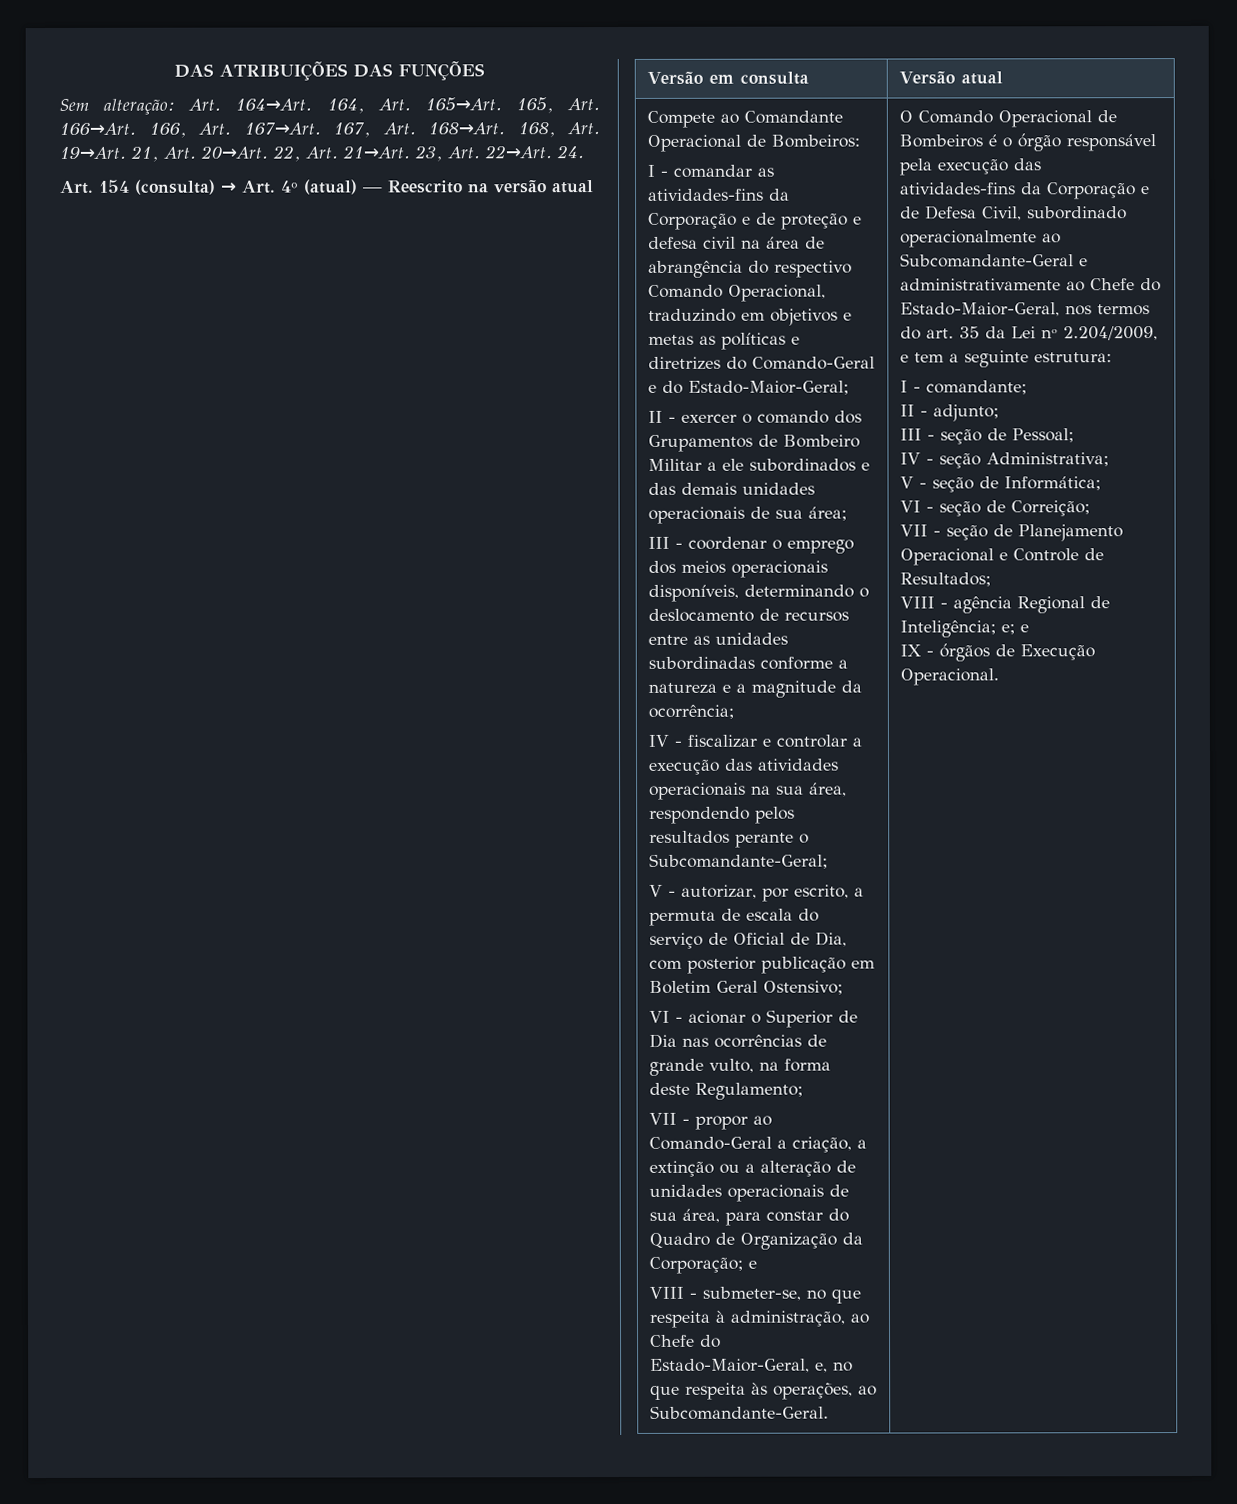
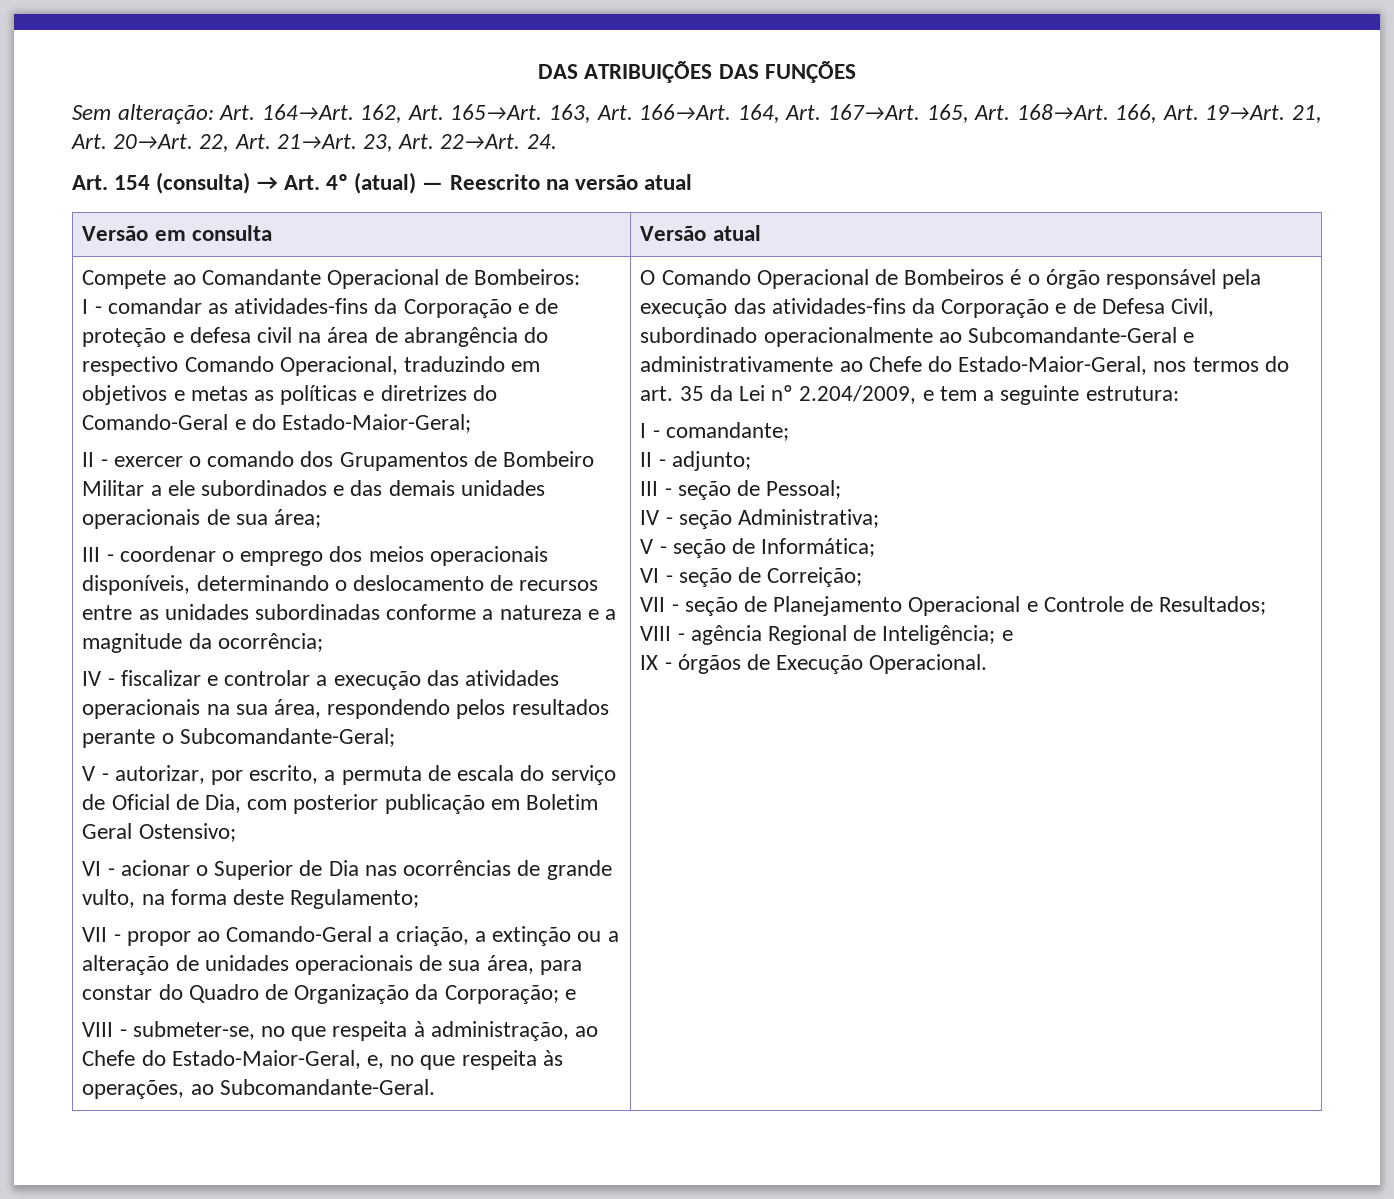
(313, 104) none -> [360,104,732,123] 162, Art. 165→Art. 163, Art. 166→Art.
[424,97,502,112] 165→Art. -> [827,104,920,120] 167→Art.
[59,122,136,135] 166→Art. -> [1016,104,1109,120] 168→Art.
[243,122,600,138] 167→Art. 167, Art. 168→Art. 168, Art. -> (1199, 112) none
[1001,623,1016,635] e; -> (996, 635) none

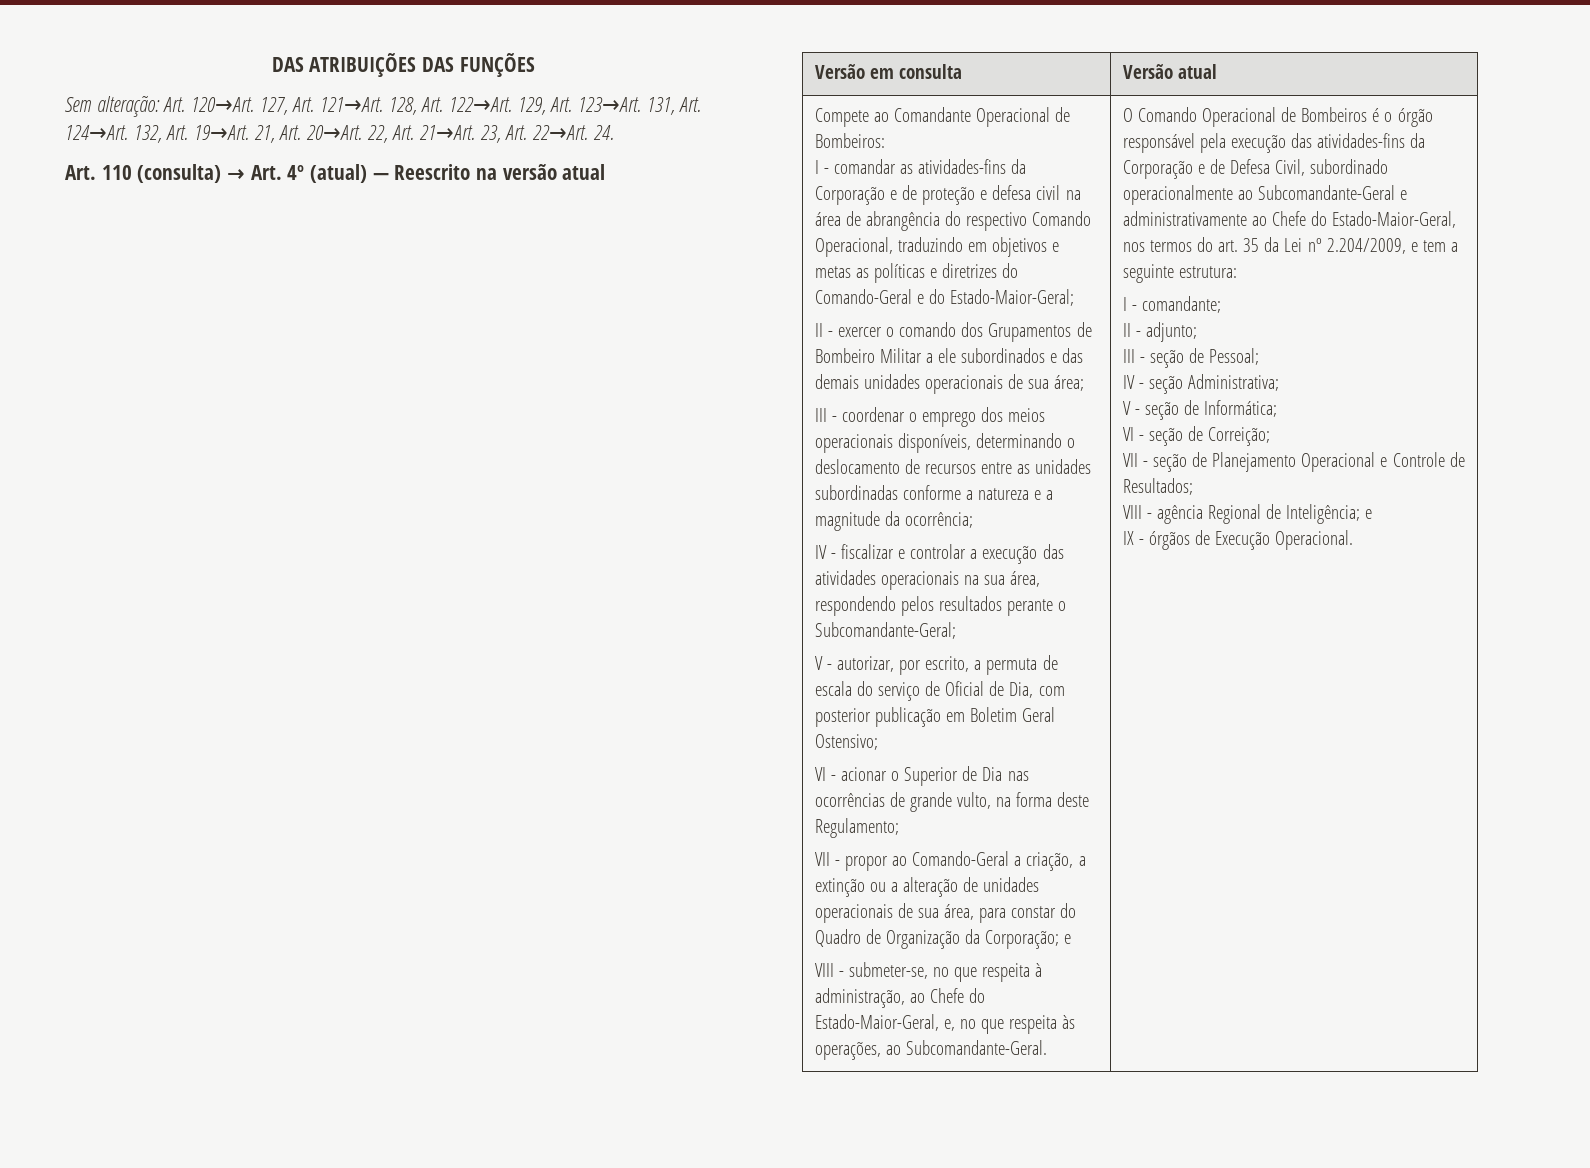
[261,104,1158,123] 164→Art. 162, Art. 165→Art. 163, Art. 166→Art. 164, Art. 167→Art. 165, Art. 168→Art. 166, -> [191,97,702,115] [65,125,162,143] 120→Art. 127, Art. 121→Art. 128, Art. 122→Art. 129, Art. 123→Art. 131, Art. 124→Art. 132,
[114,175,151,190] 154 -> [101,165,132,180] 110

